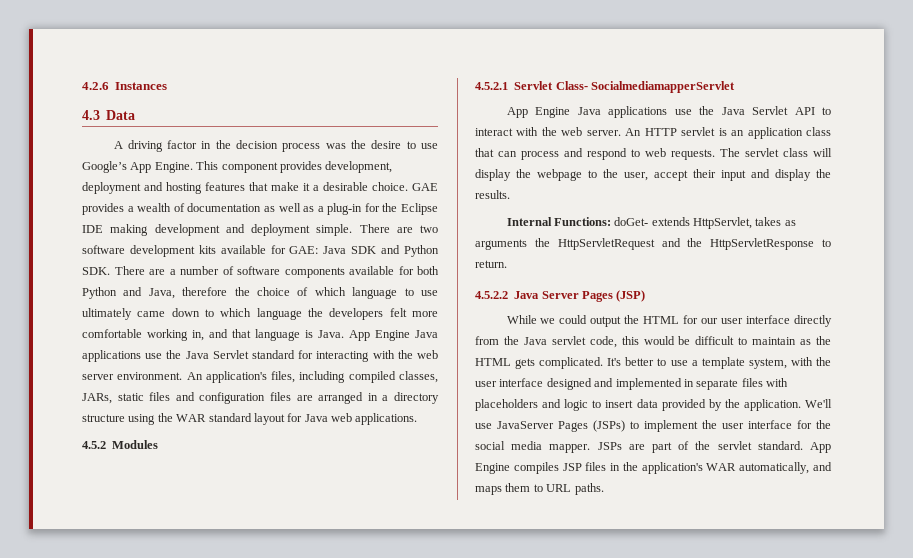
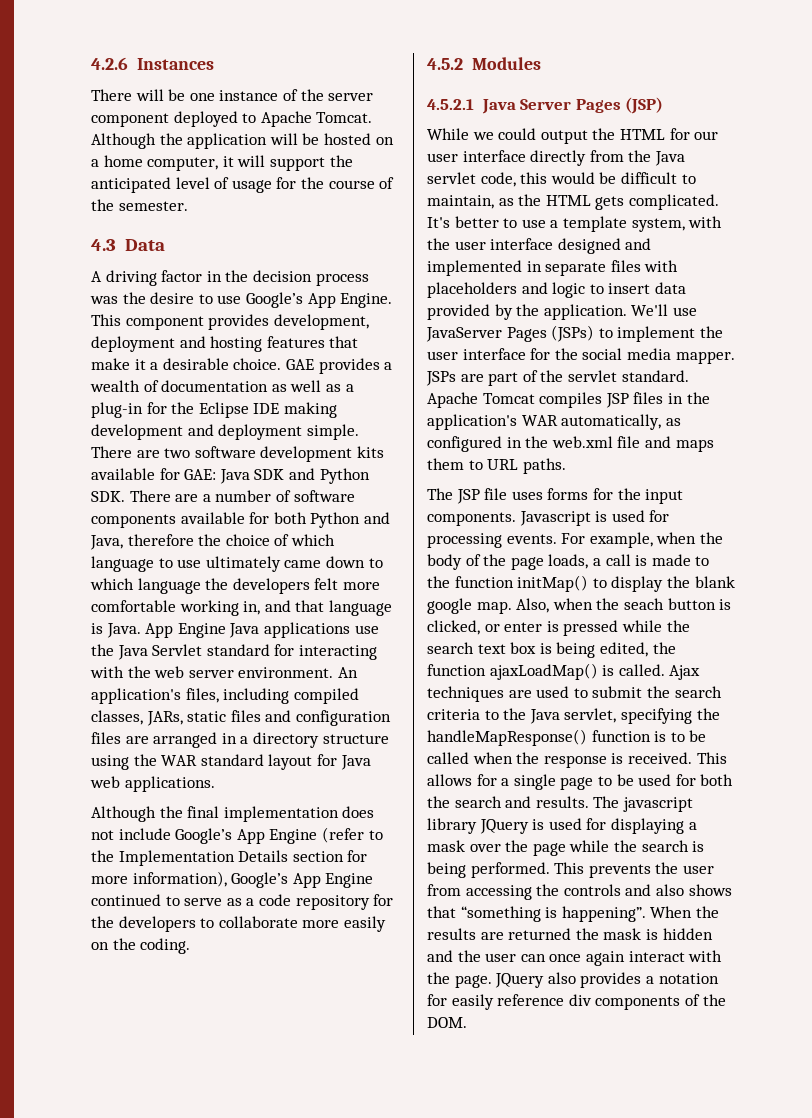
(168, 86) none -> [91,89,374,101] [91,111,373,127] [91,133,394,149] [91,155,353,171] [91,177,395,193] [91,199,188,211] // There will be one instance of the server component deployed to Apache Tomcat. Although the application will be hosted on a home computer, it will support the anticipated level of usage for the course of the semester.
[82,440,159,449] [475,81,735,93] [506,106,831,118] [475,127,831,139] [475,148,832,160] [475,169,831,181] [475,190,510,199] [506,217,796,229] [475,238,831,250] [475,260,507,268] [475,291,508,299] 4.5.2 Modules // 4.5.2.1 Servlet Class- SocialmediamapperServlet // App Engine Java applications use the Java Servlet API to interact with the web server. An HTTP servlet is an application class that can process and respond to web requests. The servlet class will display the webpage to the user, accept their input and display the results. // Internal Functions: doGet- extends HttpServlet, takes as arguments the HttpServletRequest and the HttpServletResponse to return. // 4.5.2.2 -> [91,806,375,822] [91,827,383,844] [91,850,368,866] [91,871,374,888] [91,894,394,910] [91,916,386,932] [91,938,191,954] [427,57,541,70] [427,99,474,110] Although the final implementation does not include Google’s App Engine (refer to the Implementation Details section for more information), Google’s App Engine continued to serve as a code repository for the developers to collaborate more easily on the coding. // 4.5.2 Modules // 4.5.2.1
[752,337,797,345] maintain -> [427,195,494,209] maintain,
[810,442,831,453] [475,463,510,474] App Engine -> [427,392,535,408] Apache Tomcat
(810, 468) none -> [665,418,681,426] [427,436,641,452] as configured in the web.xml file
(604, 489) none -> [427,488,684,504] [427,510,670,526] [427,532,723,548] [427,554,710,570] [427,575,735,592] [427,598,732,614] [427,620,690,636] [427,642,676,658] [427,663,701,680] [427,686,722,702] [427,708,720,724] [427,729,707,746] [427,752,727,768] [427,774,734,790] [427,796,693,812] [427,818,697,834] [427,840,705,856] [427,862,714,878] [427,884,732,900] [427,906,719,922] [427,928,713,940] [427,950,723,966] [427,972,719,988] [427,994,726,1010] [427,1017,467,1028] // The JSP file uses forms for the input components. Javascript is used for processing events. For example, when the body of the page loads, a call is made to the function initMap() to display the blank google map. Also, when the seach button is clicked, or enter is pressed while the search text box is being edited, the function ajaxLoadMap() is called. Ajax techniques are used to submit the search criteria to the Java servlet, specifying the handleMapResponse() function is to be called when the response is received. This allows for a single page to be used for both the search and results. The javascript library JQuery is used for displaying a mask over the page while the search is being performed. This prevents the user from accessing the controls and also shows that “something is happening”. When the results are returned the mask is hidden and the user can once again interact with the page. JQuery also provides a notation for easily reference div components of the DOM.

